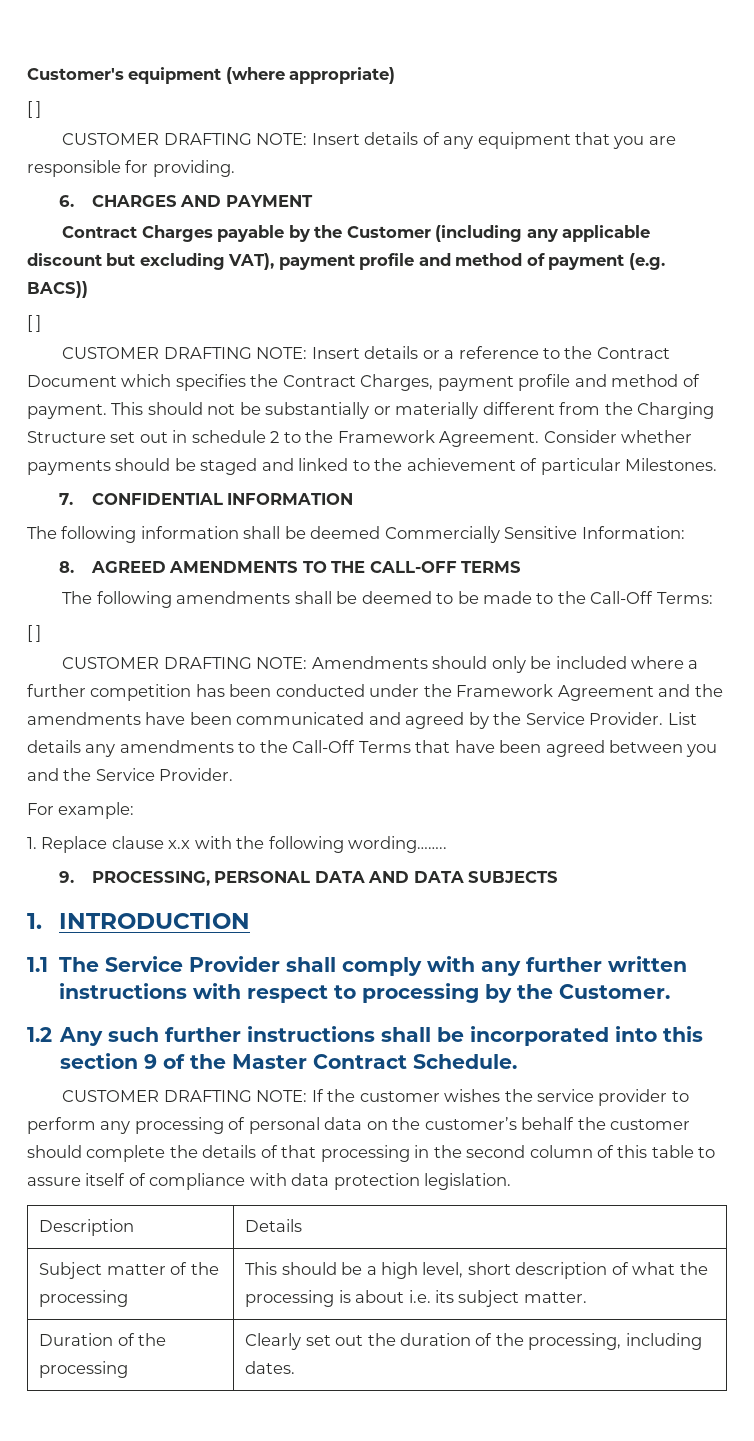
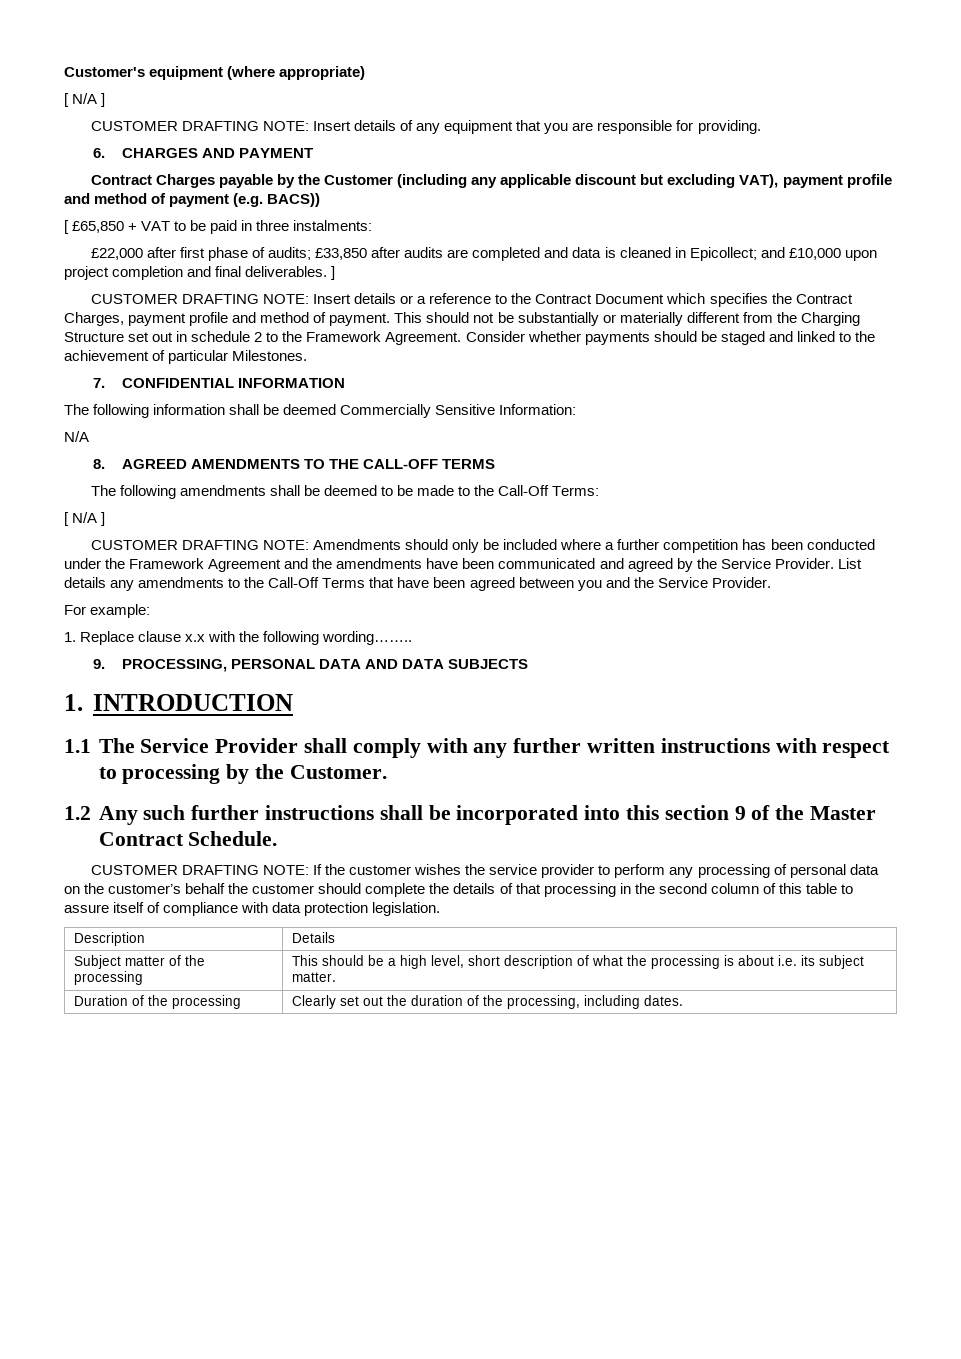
(32, 109) none -> [72,93,98,104] N/A
(32, 323) none -> [72,220,373,234] [90,247,877,261] [64,266,328,280] £65,850 + VAT to be paid in three instalments: // £22,000 after first phase of audits; £33,850 after audits are completed and data is cleaned in Epicollect; and £10,000 upon project completion and final deliverables.
(685, 532) none -> [64,431,89,442] // N/A
(32, 633) none -> [72,512,98,523] N/A

